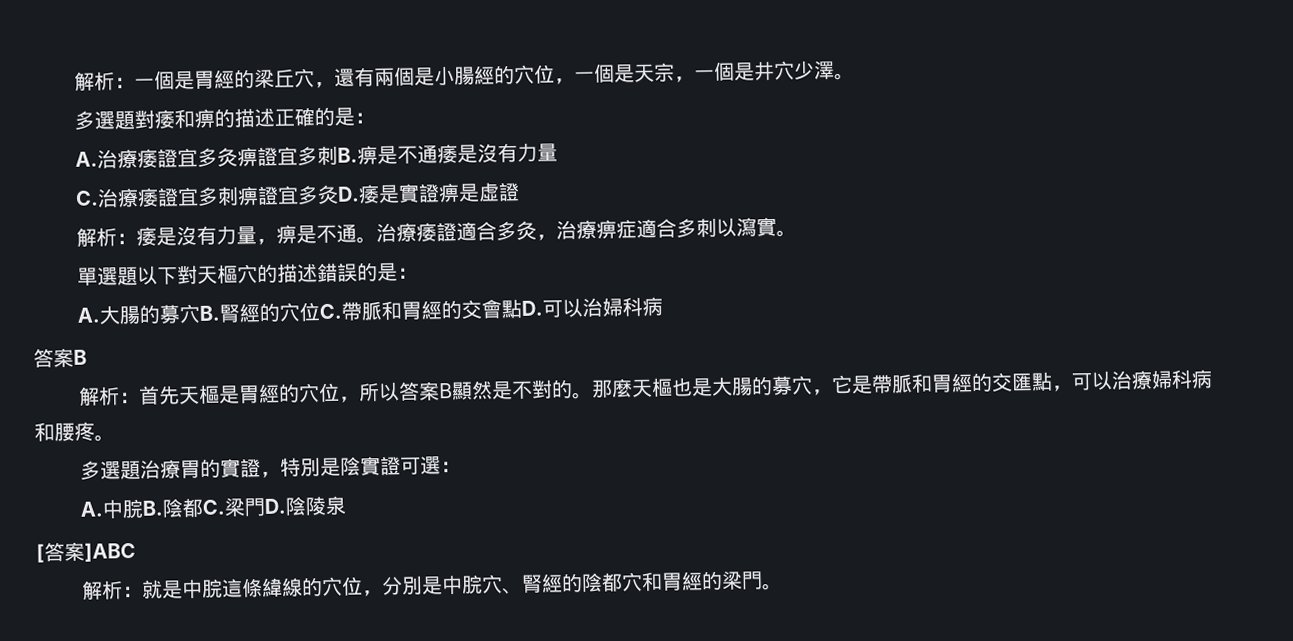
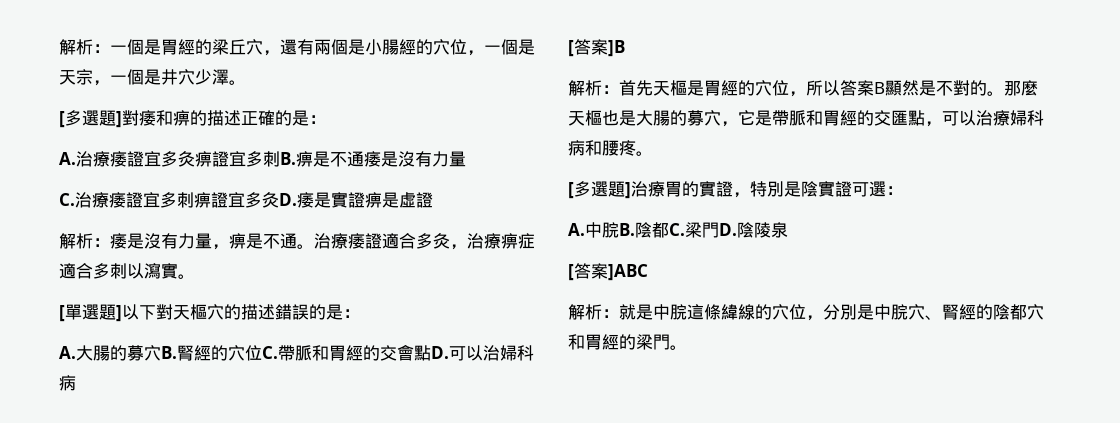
[73,110,135,130] 多選題 -> [59,110,122,128] [多選題]
[76,266,138,286] 單選題 -> [59,304,122,322] [單選題]
[33,347,87,368] 答案B -> [568,39,625,57] [答案]B
[79,460,141,480] 多選題 -> [568,181,631,199] [多選題]

